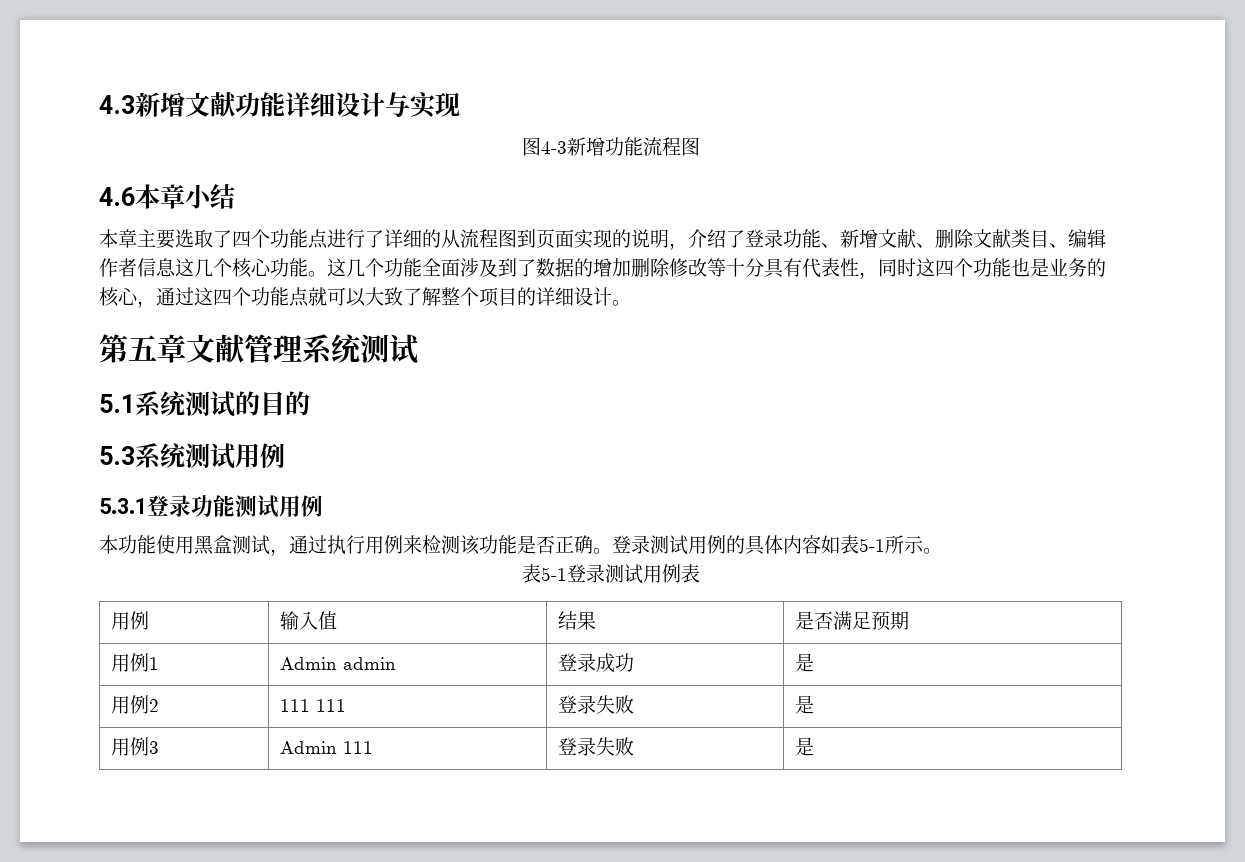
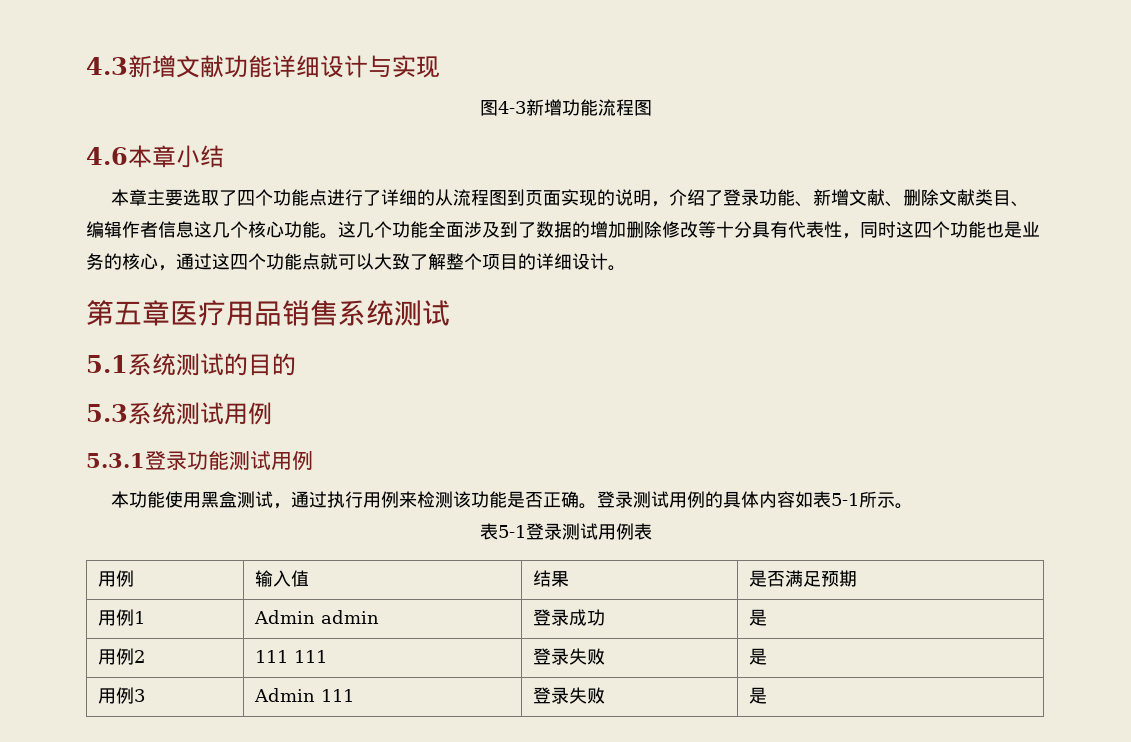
[186,334,302,363] 文献管理 -> [170,300,338,326] 医疗用品销售

